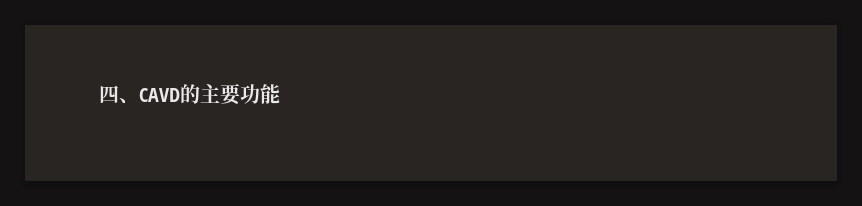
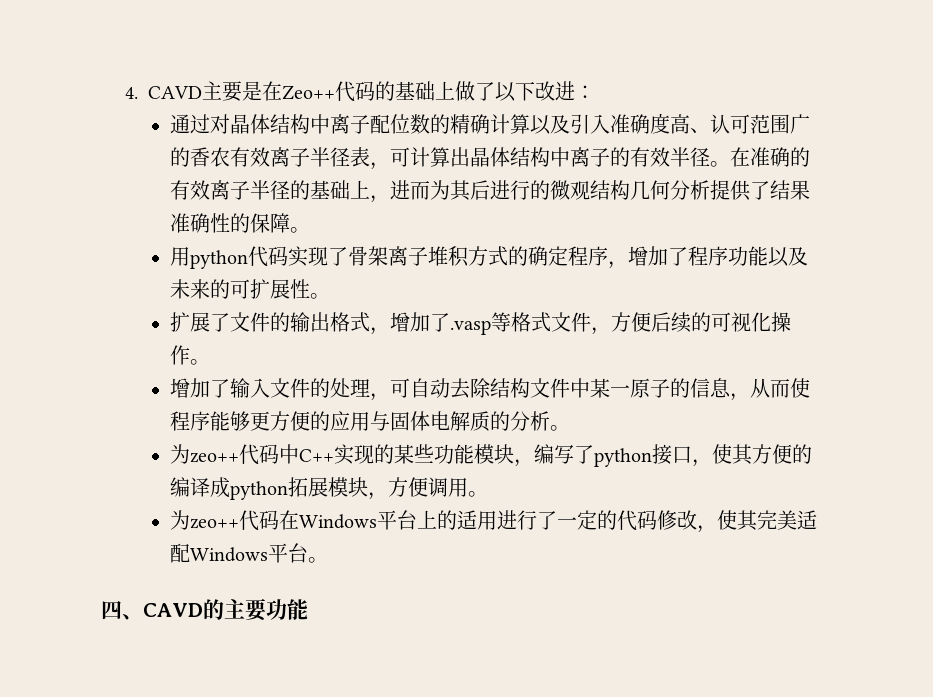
(99, 94) none -> [124,81,596,102] [170,113,811,135] [170,147,811,170] [170,180,811,203] [170,213,311,233] [170,246,809,269] [170,279,331,299] [170,312,792,335] [170,345,211,365] [170,378,811,401] [170,411,571,431] [170,444,813,467] [170,477,489,500] [170,510,818,533] [170,543,329,563] 4. CAVD主要是在Zeo++代码的基础上做了以下改进： // 通过对晶体结构中离子配位数的精确计算以及引入准确度高、认可范围广的香农有效离子半径表，可计算出晶体结构中离子的有效半径。在准确的有效离子半径的基础上，进而为其后进行的微观结构几何分析提供了结果准确性的保障。 // 用python代码实现了骨架离子堆积方式的确定程序，增加了程序功能以及未来的可扩展性。 // 扩展了文件的输出格式，增加了.vasp等格式文件，方便后续的可视化操作。 // 增加了输入文件的处理，可自动去除结构文件中某一原子的信息，从而使程序能够更方便的应用与固体电解质的分析。 // 为zeo++代码中C++实现的某些功能模块，编写了python接口，使其方便的编译成python拓展模块，方便调用。 // 为zeo++代码在Windows平台上的适用进行了一定的代码修改，使其完美适配Windows平台。 //

